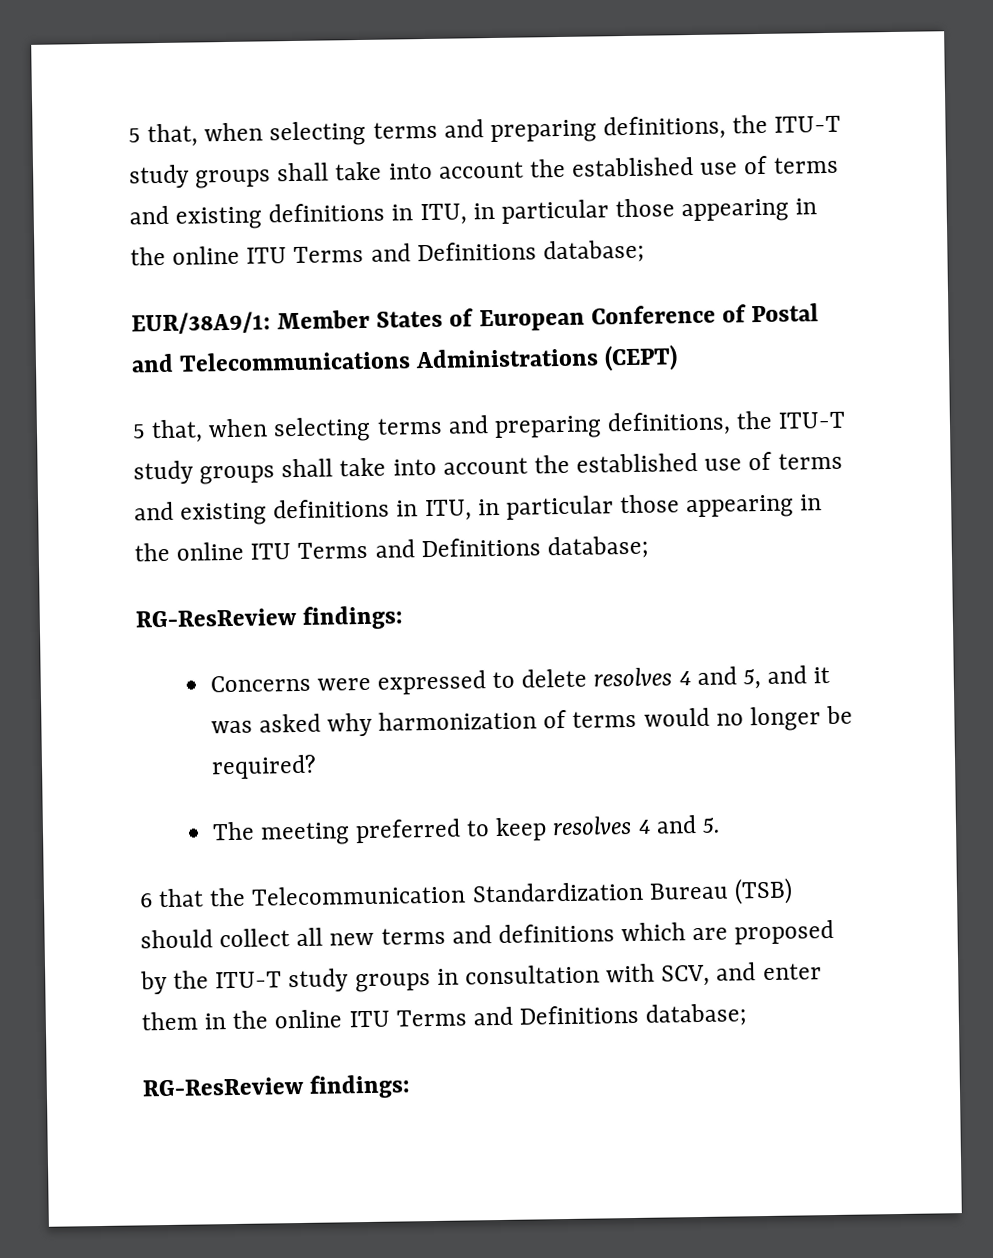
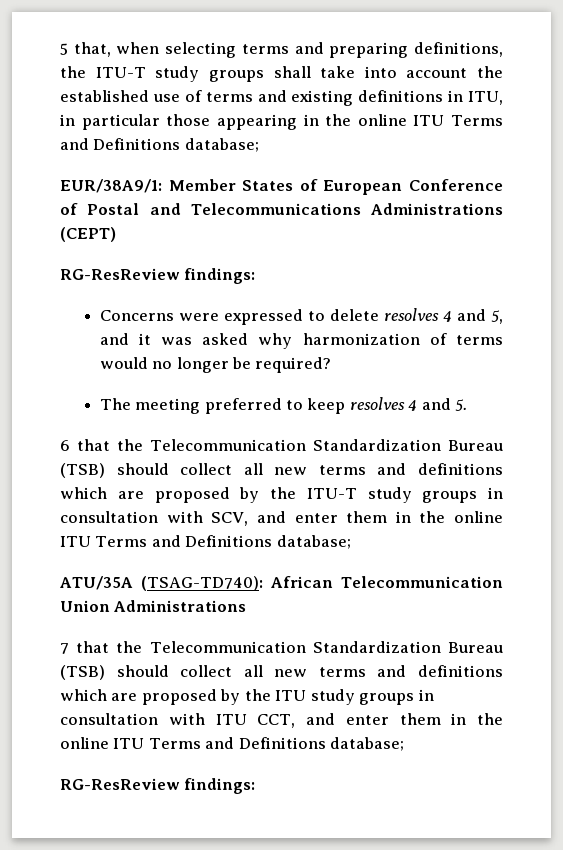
[132,410,847,444] [133,451,843,485] [134,494,823,526] [134,535,649,562] // 5 that, when selecting terms and preparing definitions, the ITU-T study groups shall take into account the established use of terms and existing definitions in ITU, in particular those appearing in the online ITU Terms and Definitions database; -> (116, 234) none
(748, 1015) none -> [60,576,504,591] [60,600,247,612] [60,641,503,654] [60,665,503,680] [60,689,434,705] [60,713,503,728] [60,737,405,751] // ATU/35A (TSAG-TD740): African Telecommunication Union Administrations // 7 that the Telecommunication Standardization Bureau (TSB) should collect all new terms and definitions which are proposed by the ITU study groups in consultation with ITU CCT, and enter them in the online ITU Terms and Definitions database;

